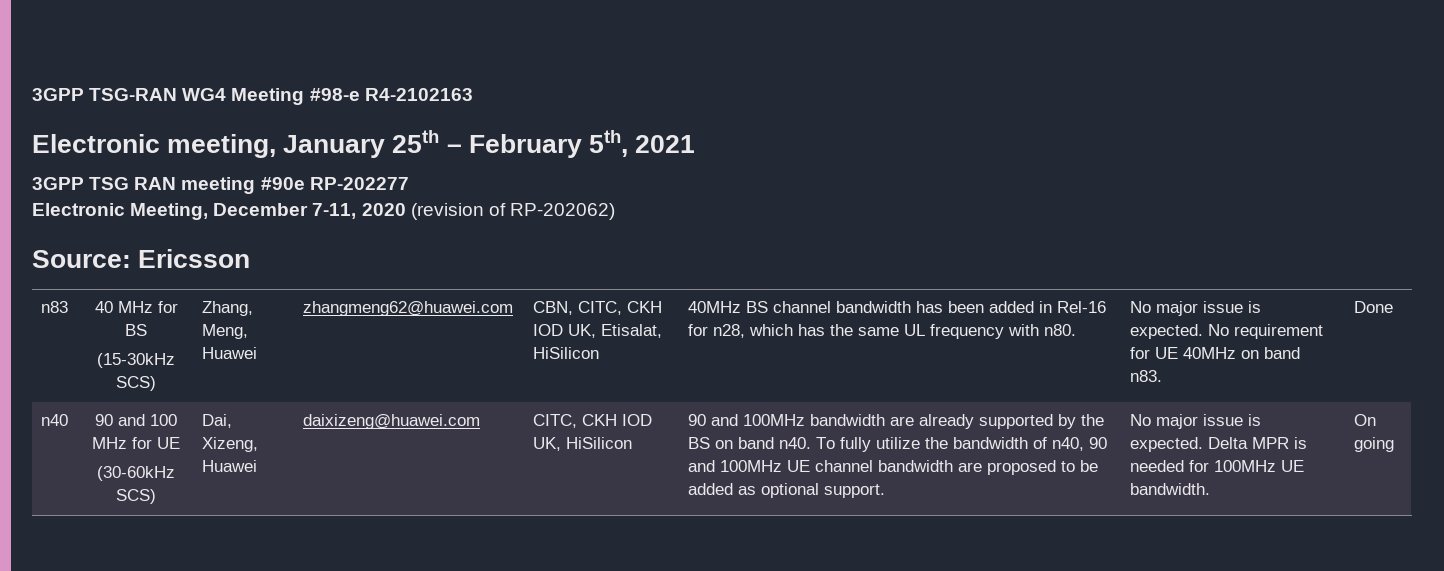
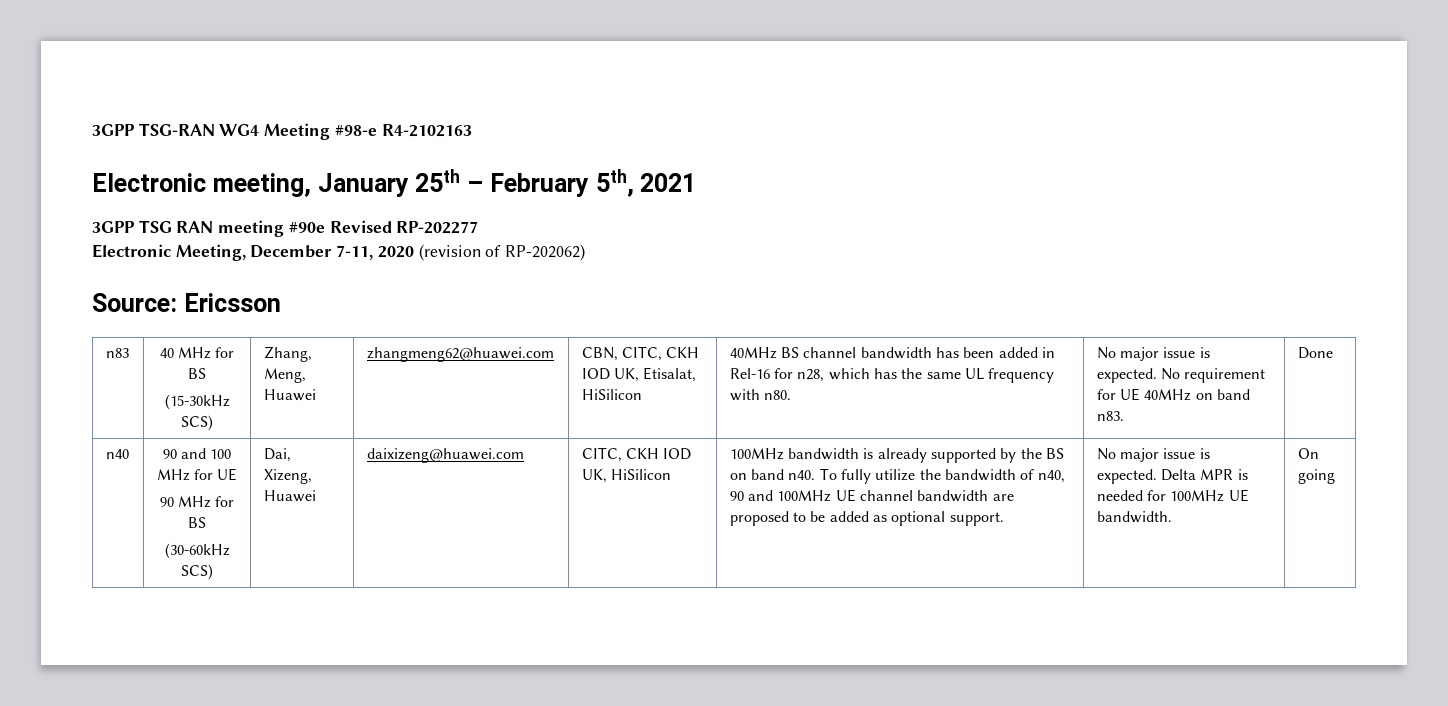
(305, 183) none -> [329,220,392,233] Revised
(180, 443) none -> [159,496,235,508] [188,517,206,528] // 90 MHz for BS
[688,414,739,426] 90 and -> (671, 474) none
[890,416,915,426] are -> [863,448,874,459] is

